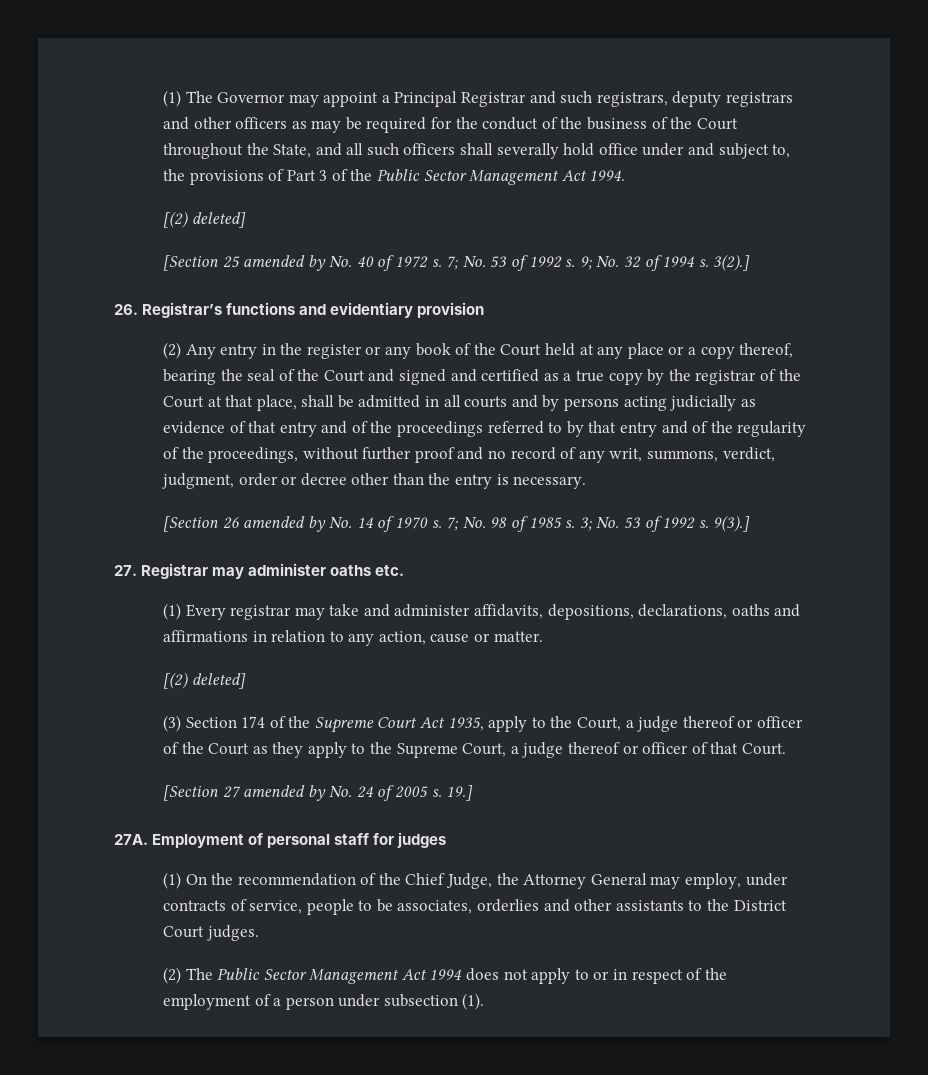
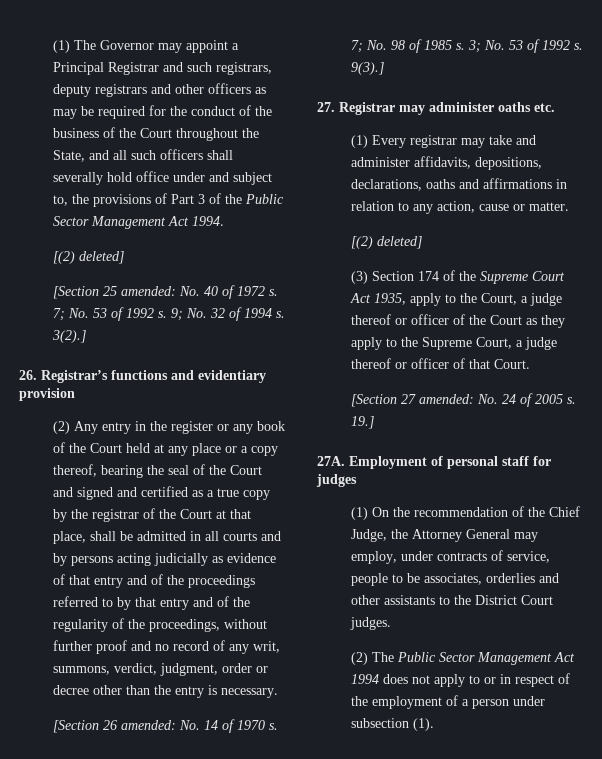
[243,255,326,271] amended by -> [120,286,176,296] amended:
[243,516,326,532] amended by -> [120,720,176,730] amended:
[243,785,326,801] amended by -> [418,394,474,404] amended:

